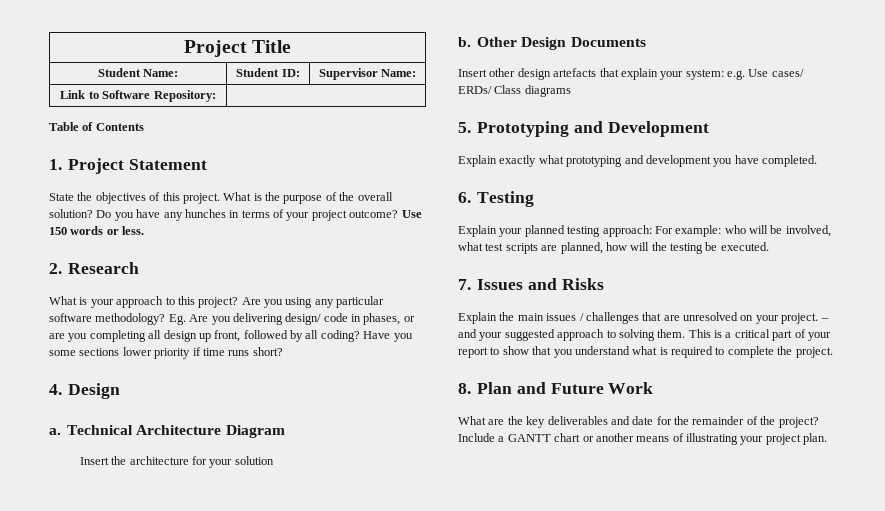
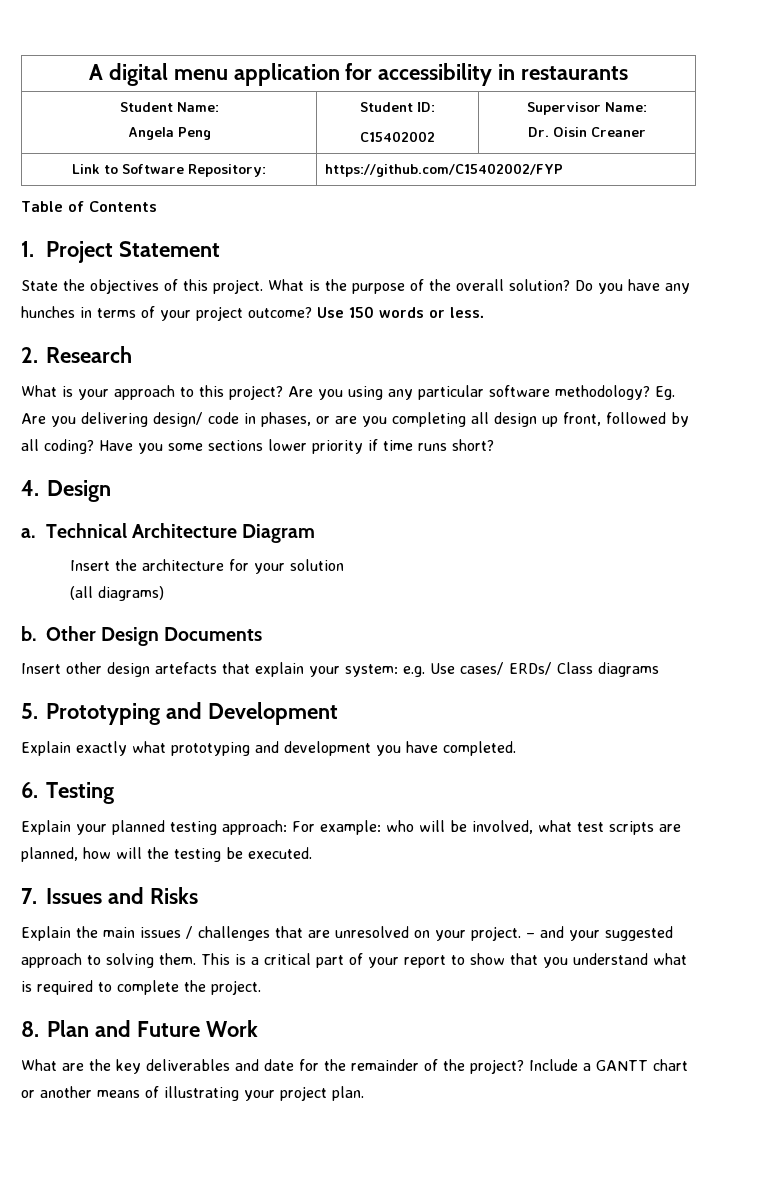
[183,40,292,57] Project Title -> [88,63,629,86] A digital menu application for accessibility in restaurants
(179, 73) none -> [127,127,211,140] // Angela Peng
(300, 73) none -> [360,131,435,142] // C15402002
(417, 73) none -> [528,127,646,137] // Dr. Oisin Creaner
(216, 96) none -> [324,163,563,177] https://github.com/C15402002/FYP
(274, 460) none -> [70,586,165,601] // (all diagrams)

